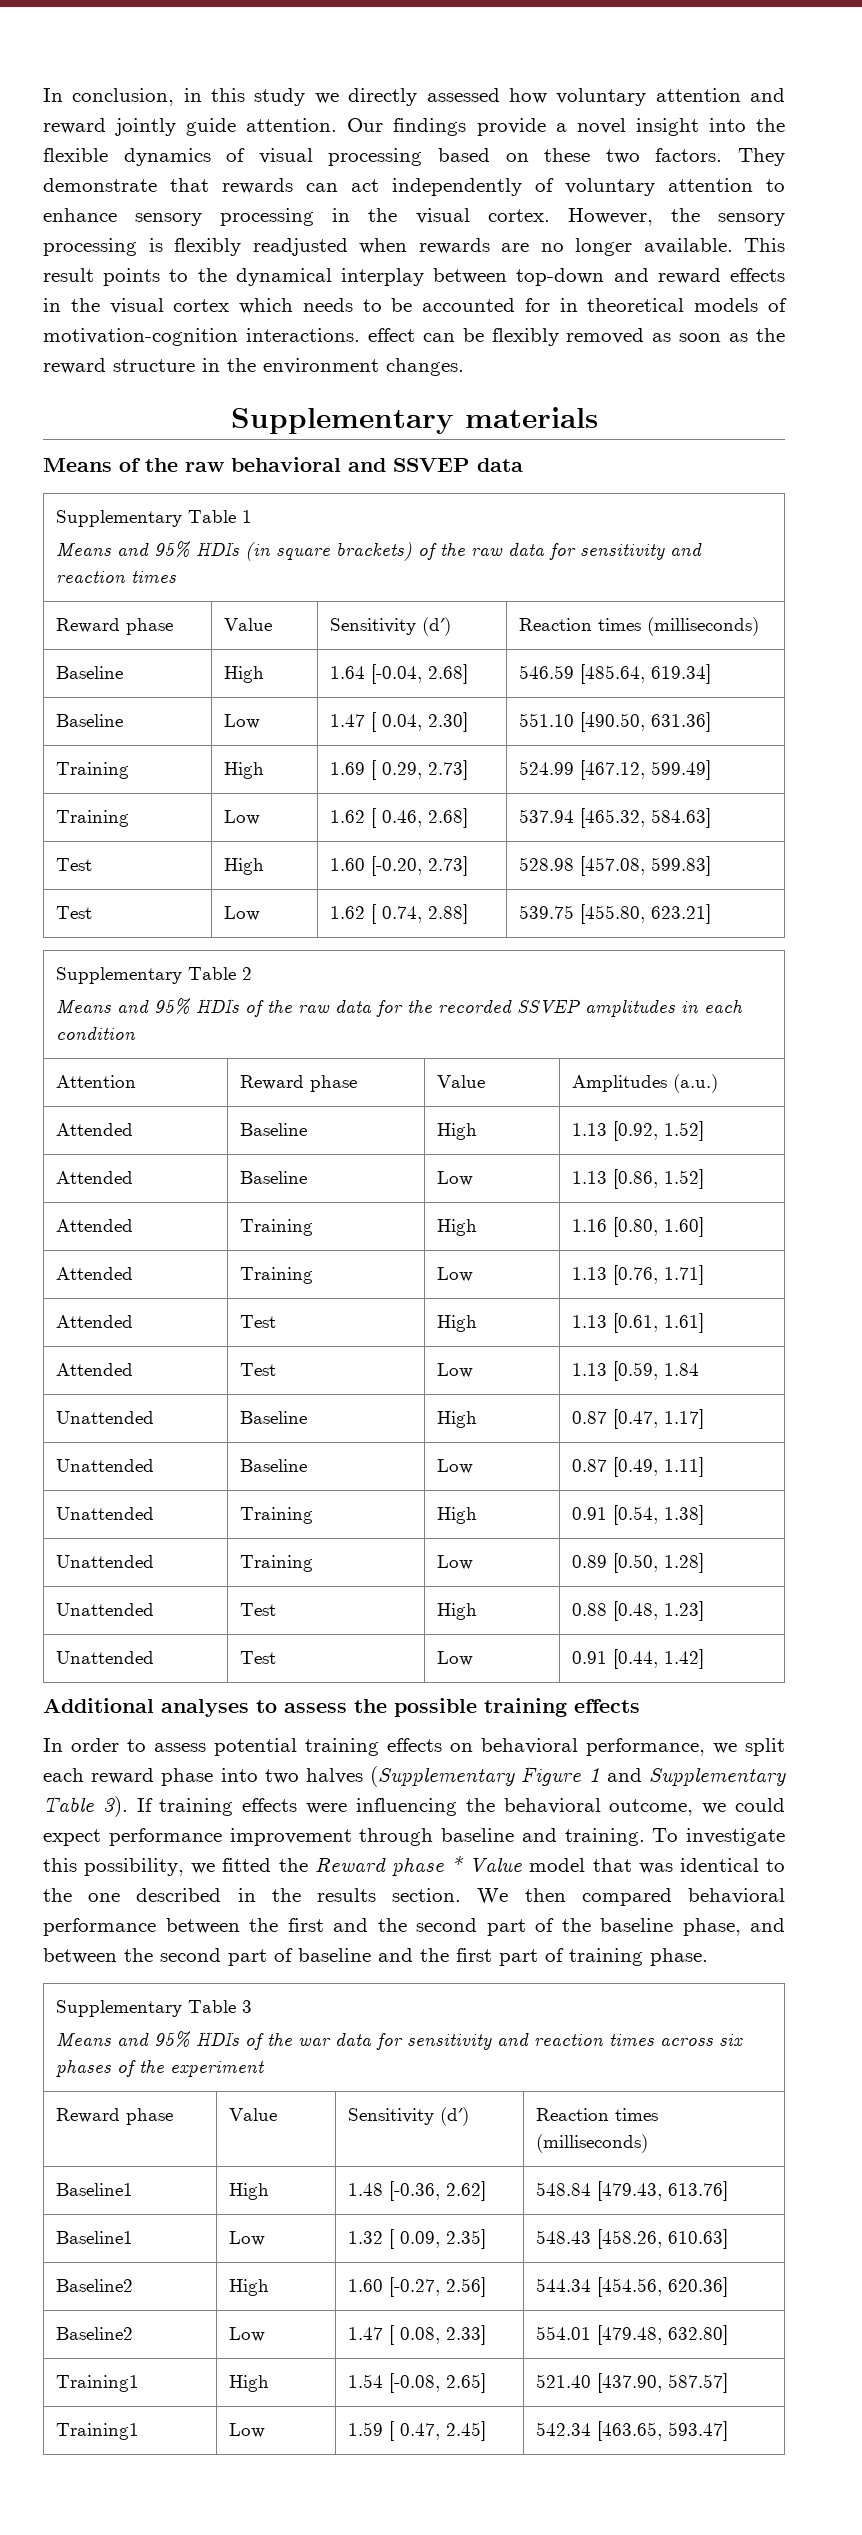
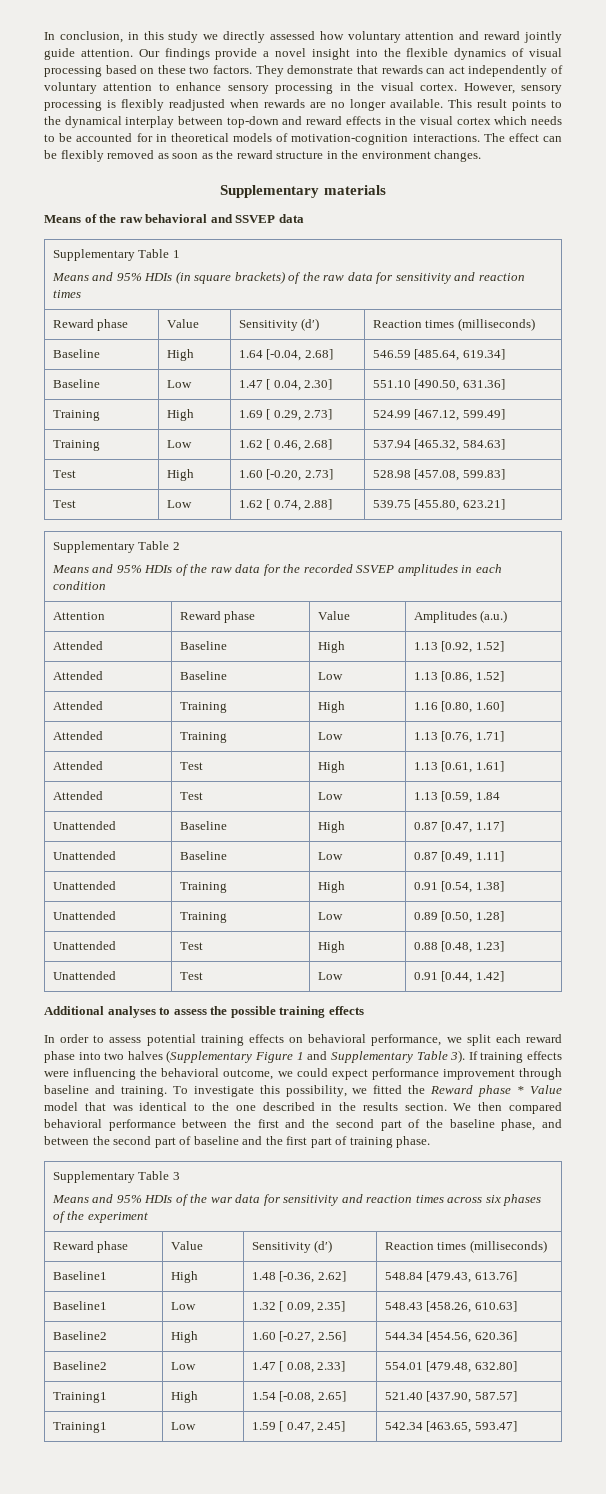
[670,208,700,222] the -> (515, 88) none
(360, 335) none -> [483,133,505,142] The

